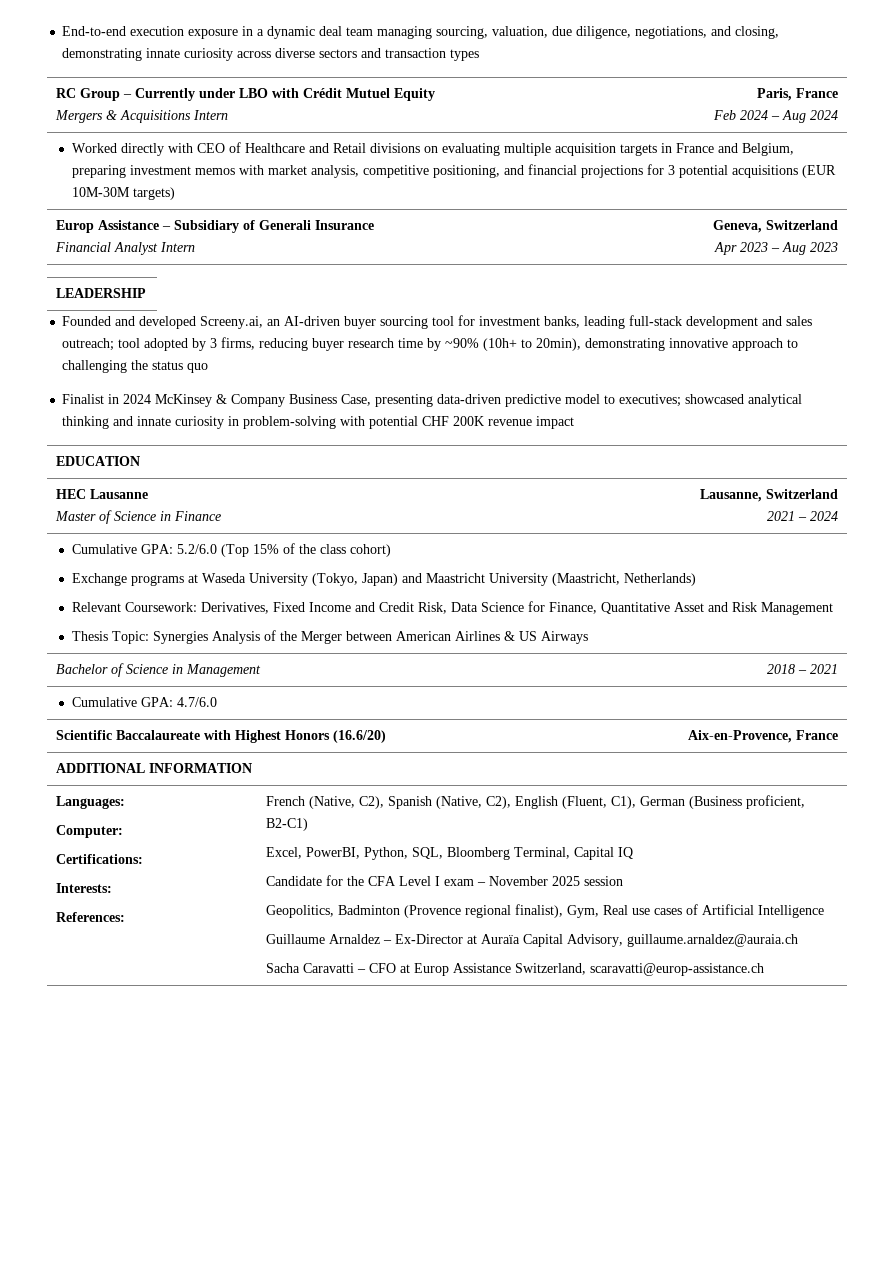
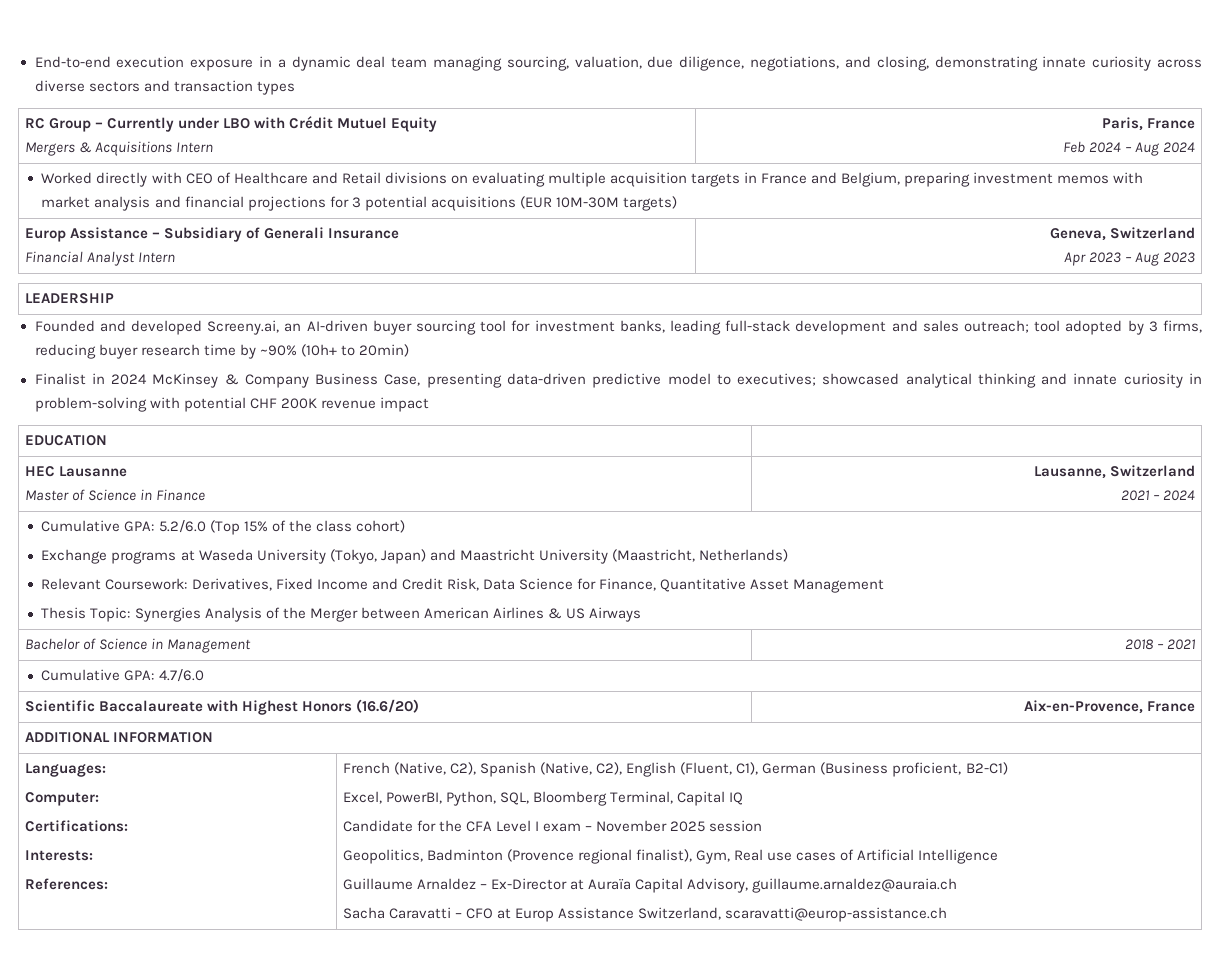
[310,165,500,178] analysis, competitive positioning, -> [94,196,151,211] analysis
[536,338,799,351] [62,360,209,373] 20min), demonstrating innovative approach to challenging the status quo -> [358,344,409,357] 20min)
[707,602,757,612] and Risk -> (790, 584) none

